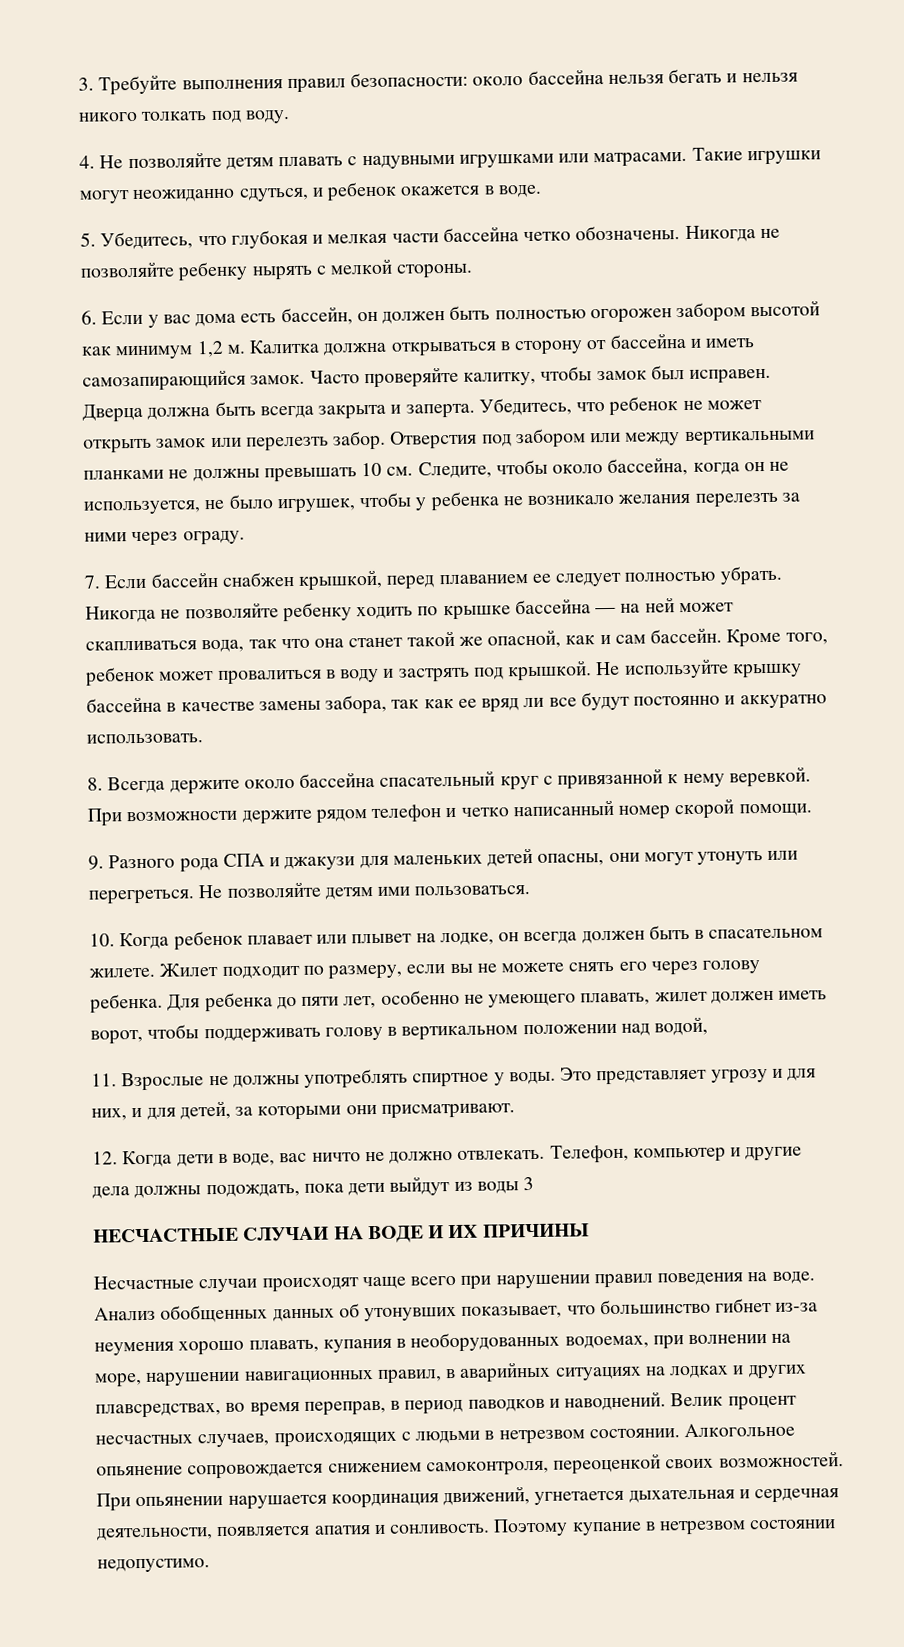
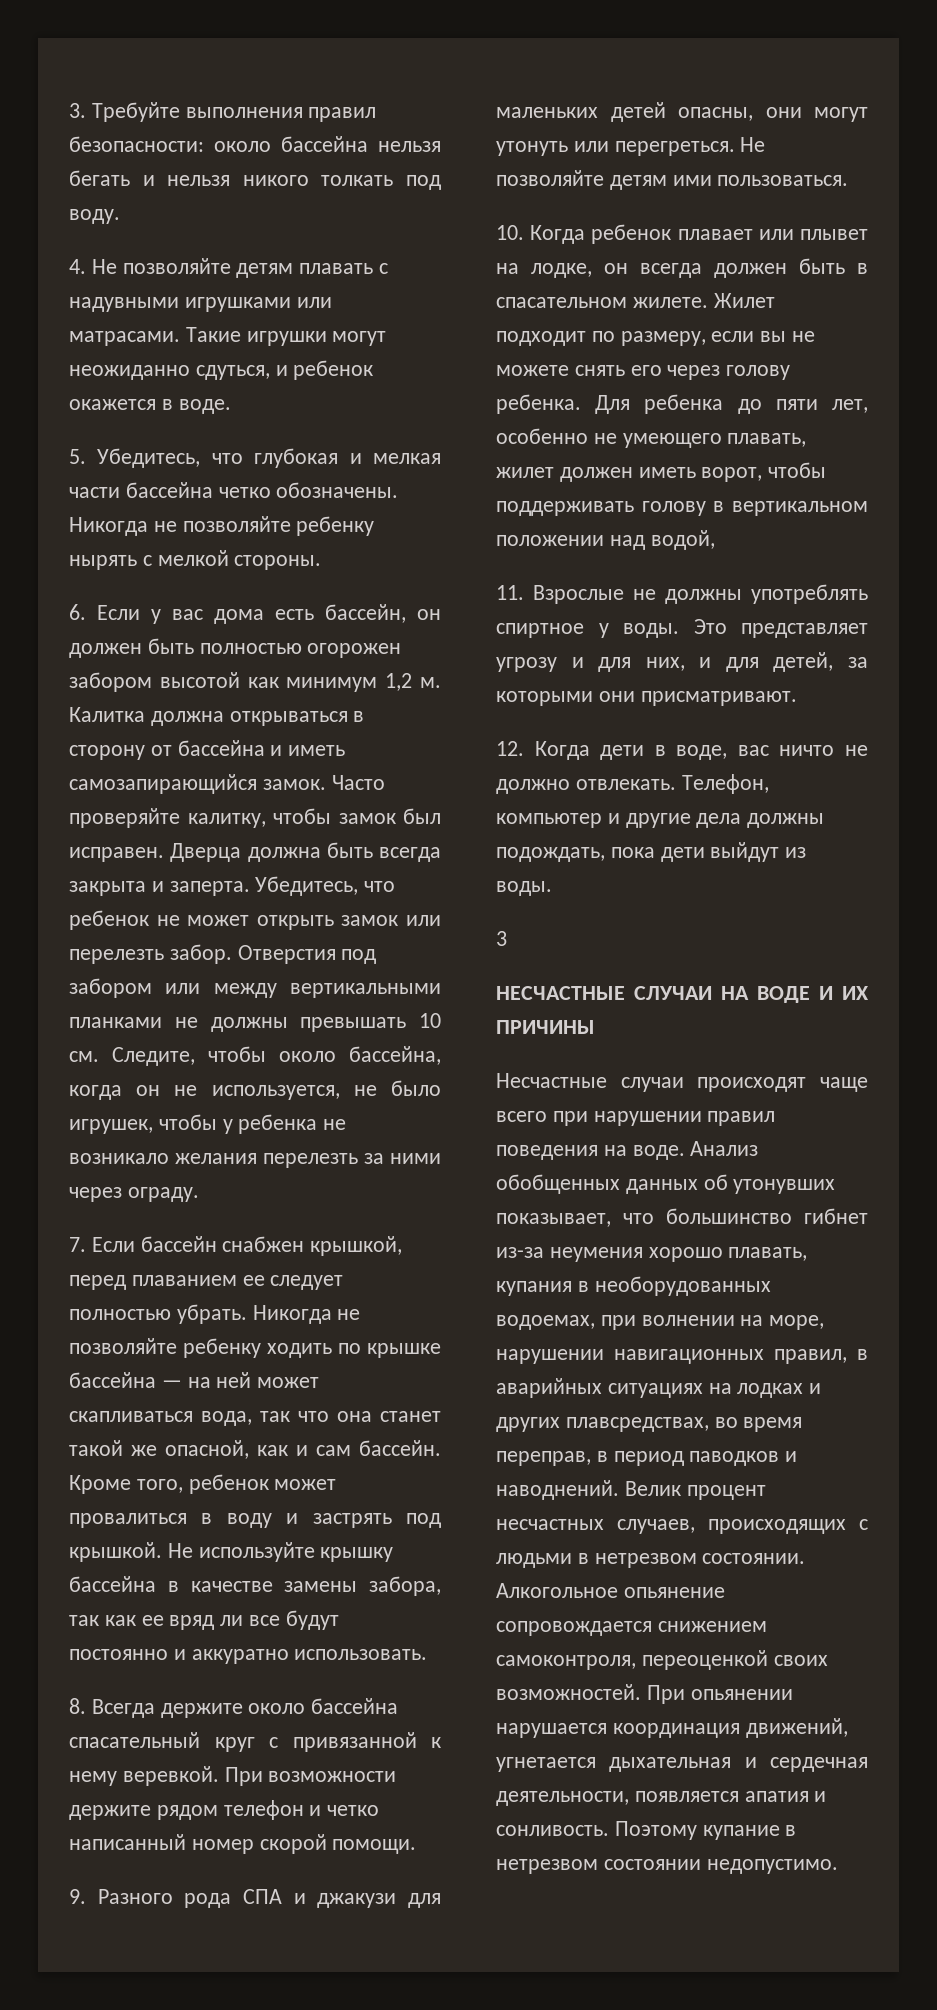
[476,1181,519,1194] воды -> [496,881,552,896] воды. //

